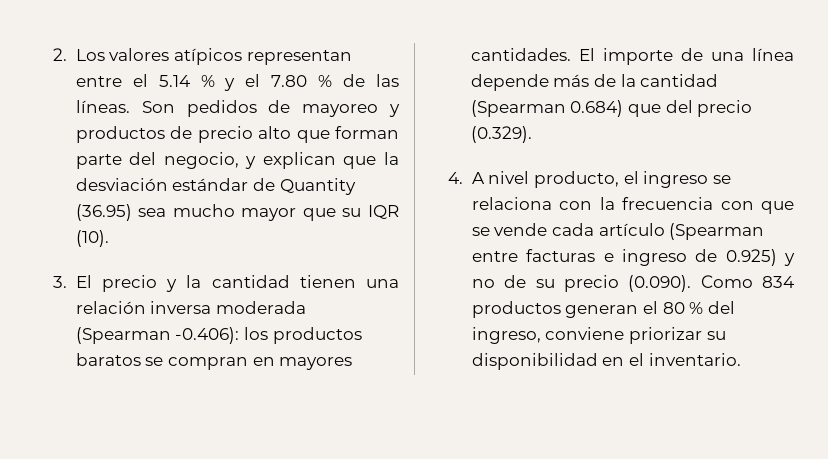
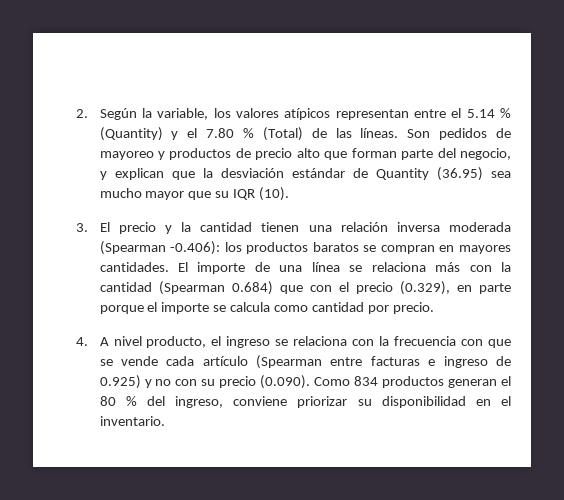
[75,49,105,61] Los -> [99,108,231,120] Según la variable, los
(215, 81) none -> [99,127,163,141] (Quantity)
(333, 81) none -> [262,127,303,141] (Total)
[470,74,617,91] depende más de -> [349,262,492,272] se relaciona más con
[665,100,753,117] [470,126,532,143] del precio (0.329). -> [309,281,511,295] [99,302,434,314] con el precio (0.329), en parte porque el importe se calcula como cantidad por precio.
[504,275,527,288] de -> [175,379,198,386] con

